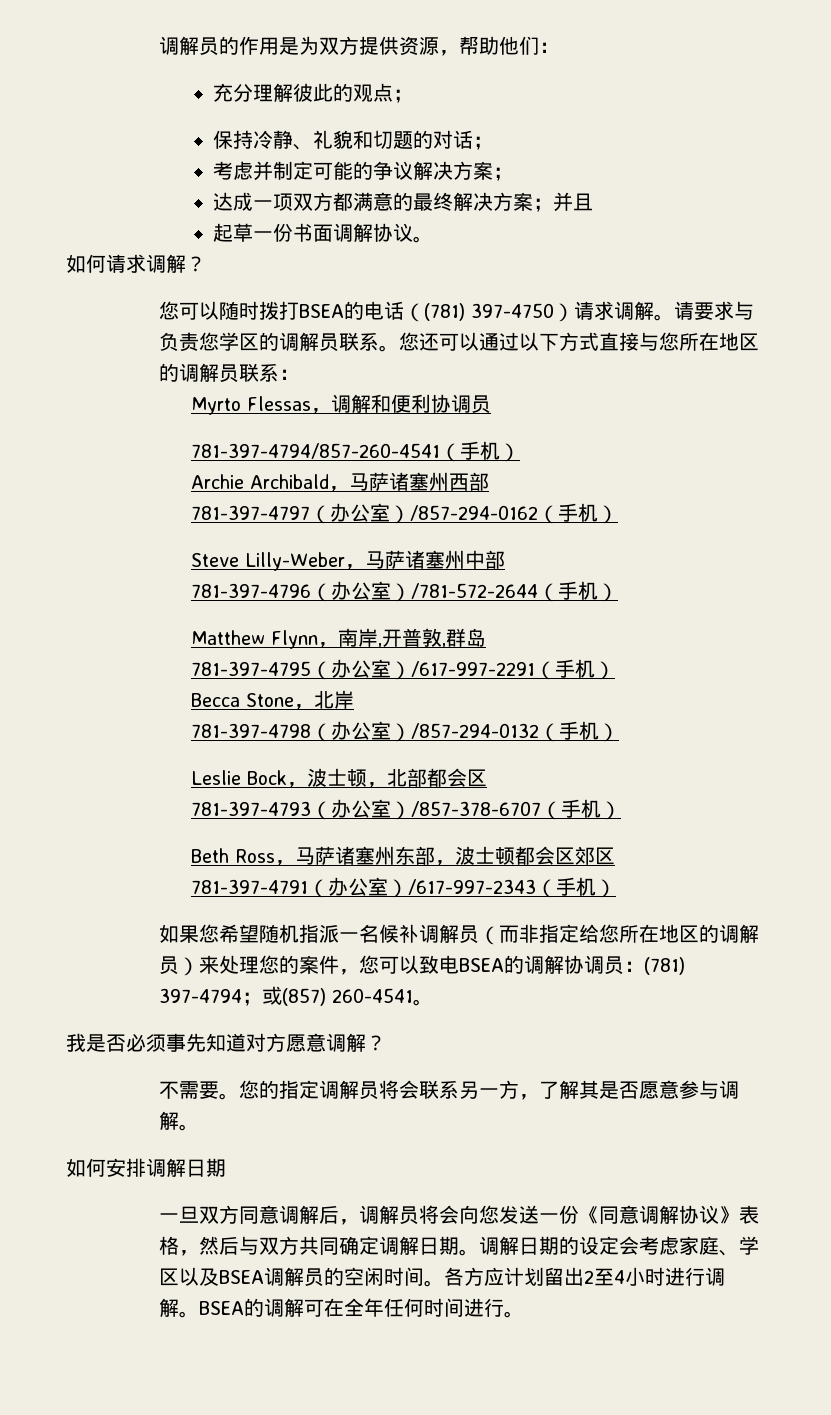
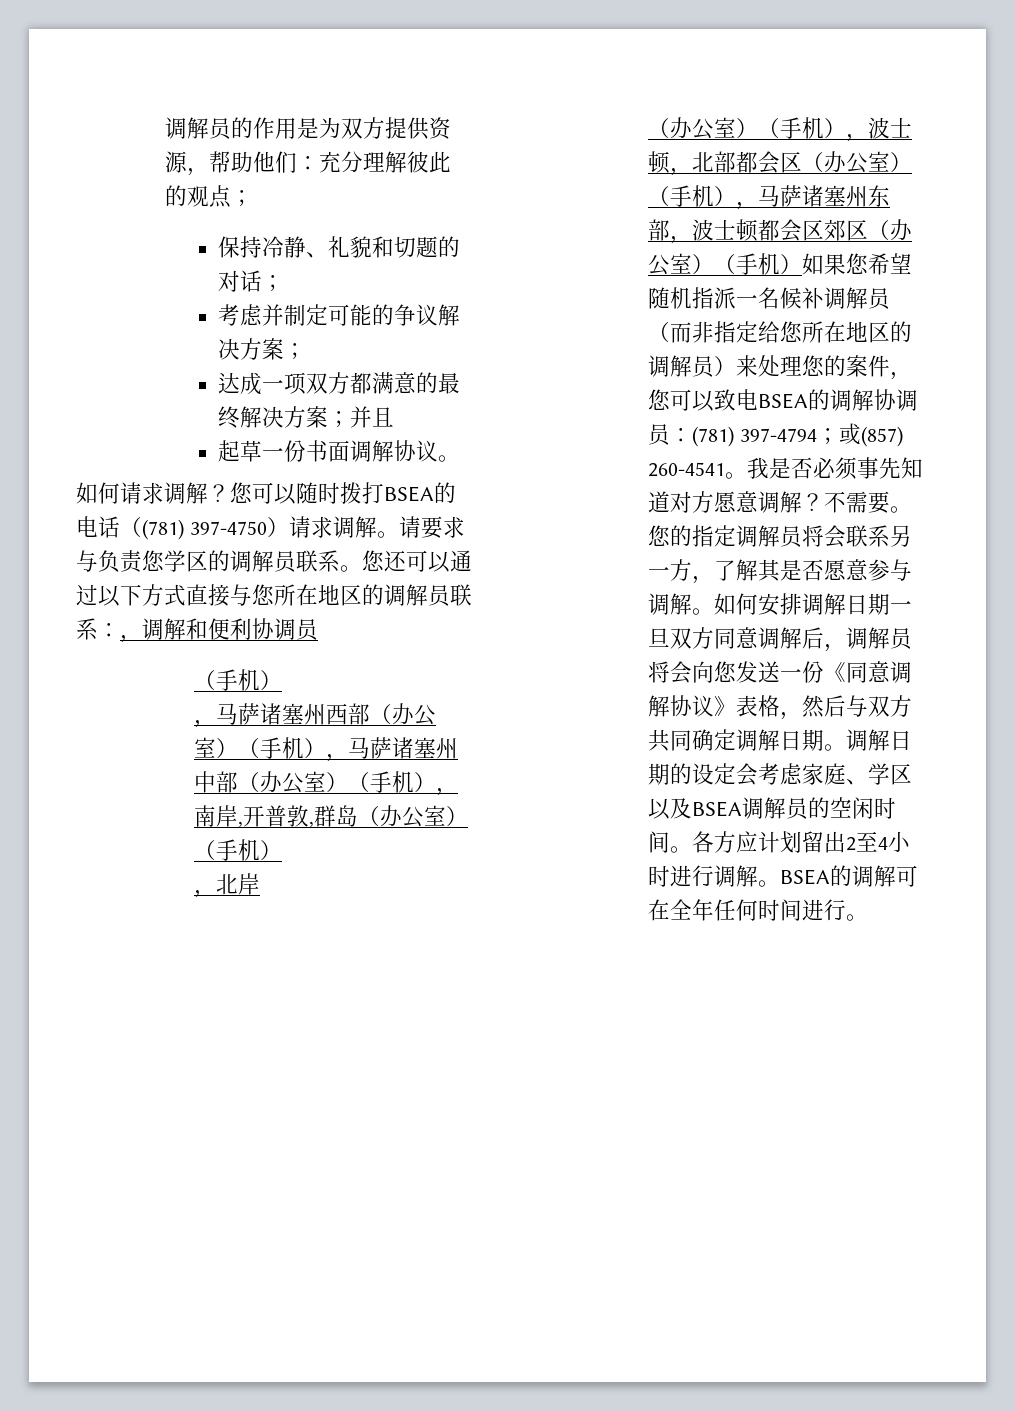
(560, 47) // -> (319, 163) none
(206, 264) // -> (230, 493) none
[190,396,311,415] // Myrto Flessas -> (120, 630) none
[190,441,520,462] [190,474,329,489] 781-397-4794/857-260-4541（手机） // Archie Archibald -> [194,669,283,691] （手机） //
[190,503,618,524] [190,552,345,571] // 781-397-4797（办公室）/857-294-0162（手机） // Steve Lilly-Weber -> [370,703,437,726] [194,737,327,759] （办公室）（手机）
[190,581,618,602] [190,630,318,649] // 781-397-4796（办公室）/781-572-2644（手机） // Matthew Flynn -> [238,771,437,794] （办公室）（手机）
[190,659,615,680] [190,693,294,707] // 781-397-4795（办公室）/617-997-2291（手机） // Becca Stone -> [358,805,469,828] [194,839,283,861] （办公室）（手机） //
[190,721,619,742] [190,770,287,785] 781-397-4798（办公室）/857-294-0132（手机） // Leslie Bock -> [648,117,847,140] （办公室）（手机）
[190,799,621,820] [190,848,275,863] // 781-397-4793（办公室）/857-378-6707（手机） // Beth Ross -> [802,151,913,174] [648,185,737,207] （办公室）（手机）
[190,877,616,898] // 781-397-4791（办公室）/617-997-2343（手机） // -> [868,219,914,241] [648,253,803,276] （办公室）（手机）
(434, 1002) // -> (748, 475) none
(386, 1043) // -> (825, 502) none
(200, 1127) // -> (715, 611) none
(226, 1167) // -> (891, 604) none

